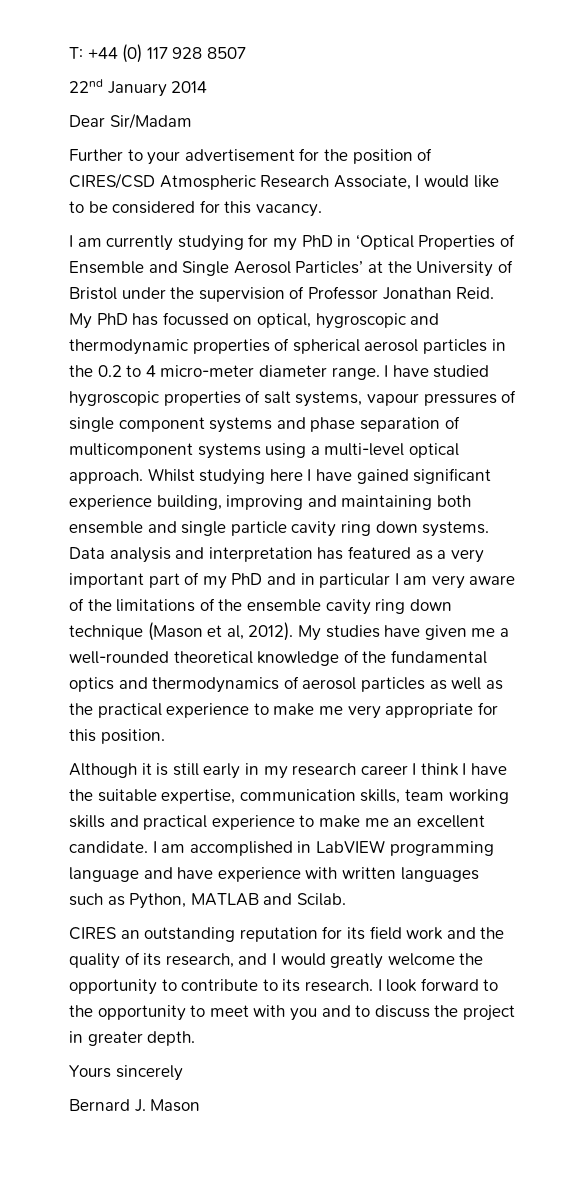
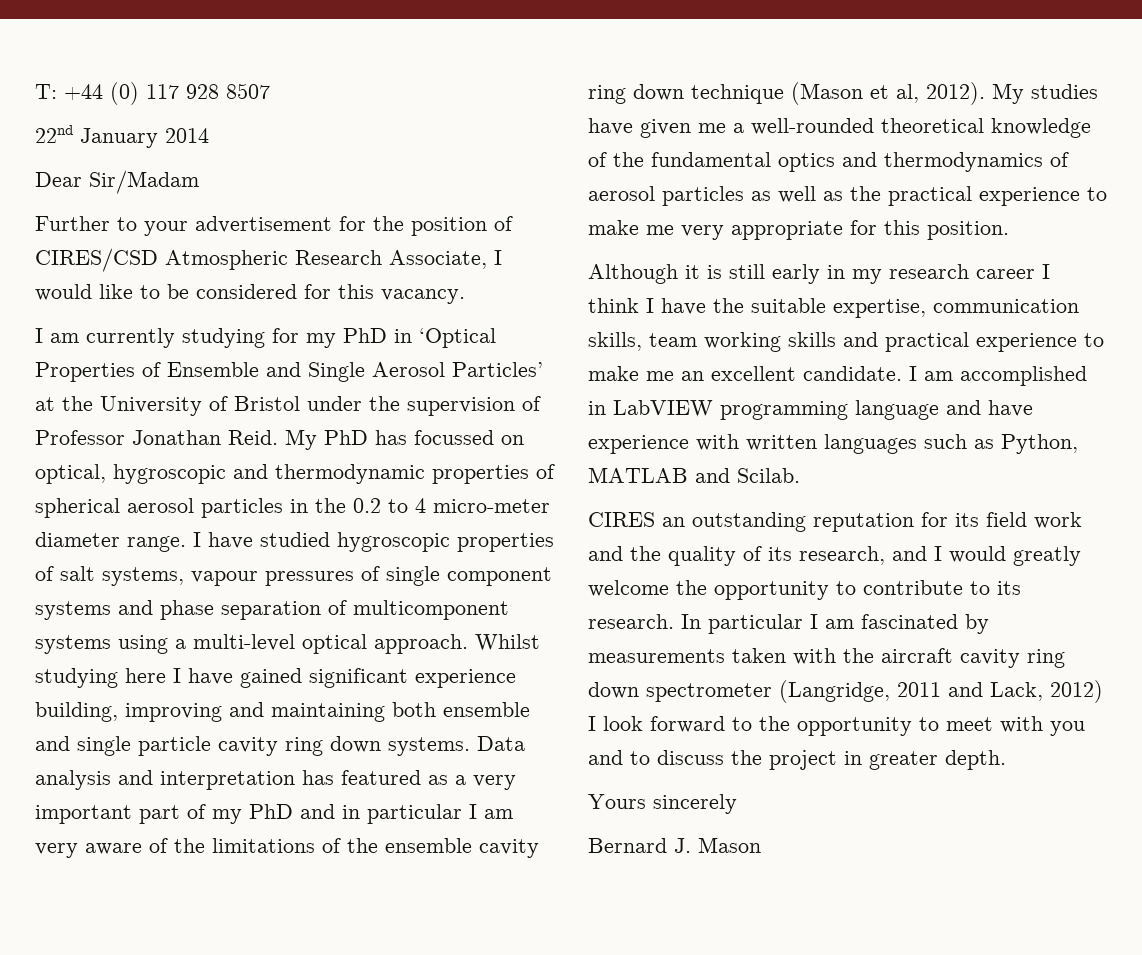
(373, 985) none -> [681,614,989,634] [588,648,1065,668] [588,680,1103,703] In particular I am fascinated by measurements taken with the aircraft cavity ring down spectrometer (Langridge, 2011 and Lack, 2012)

